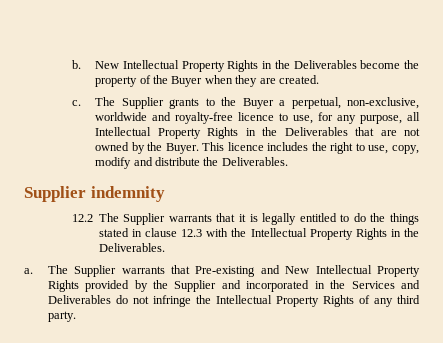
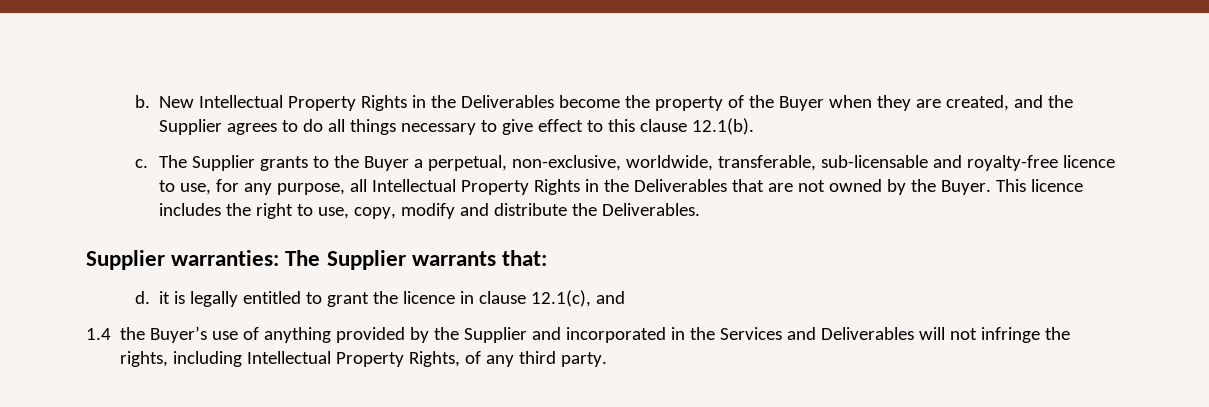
[278,75,319,84] created. -> [946,95,1074,111] [159,118,755,135] created, and the Supplier agrees to do all things necessary to give effect to this clause 12.1(b).
[95,112,148,121] worldwide -> [626,155,929,171] worldwide, transferable, sub-licensable
[90,186,165,202] [71,213,236,225] indemnity // 12.2 The Supplier warrants that -> [171,250,548,270] [134,291,150,304] warranties: The Supplier warrants that: // d.
[353,213,420,225] [98,228,419,240] [98,243,165,252] [24,265,420,277] [47,280,79,292] do the things stated in clause 12.3 with the Intellectual Property Rights in the Deliverables. // a. The Supplier warrants that Pre-existing and New Intellectual Property Rights -> [327,290,626,307] [86,326,332,343] grant the licence in clause 12.1(c), and // 1.4 the Buyer’s use of anything
[115,295,128,304] do -> [919,327,946,340] will
[215,295,354,307] Intellectual Property Rights -> [120,351,461,367] rights, including Intellectual Property Rights,

